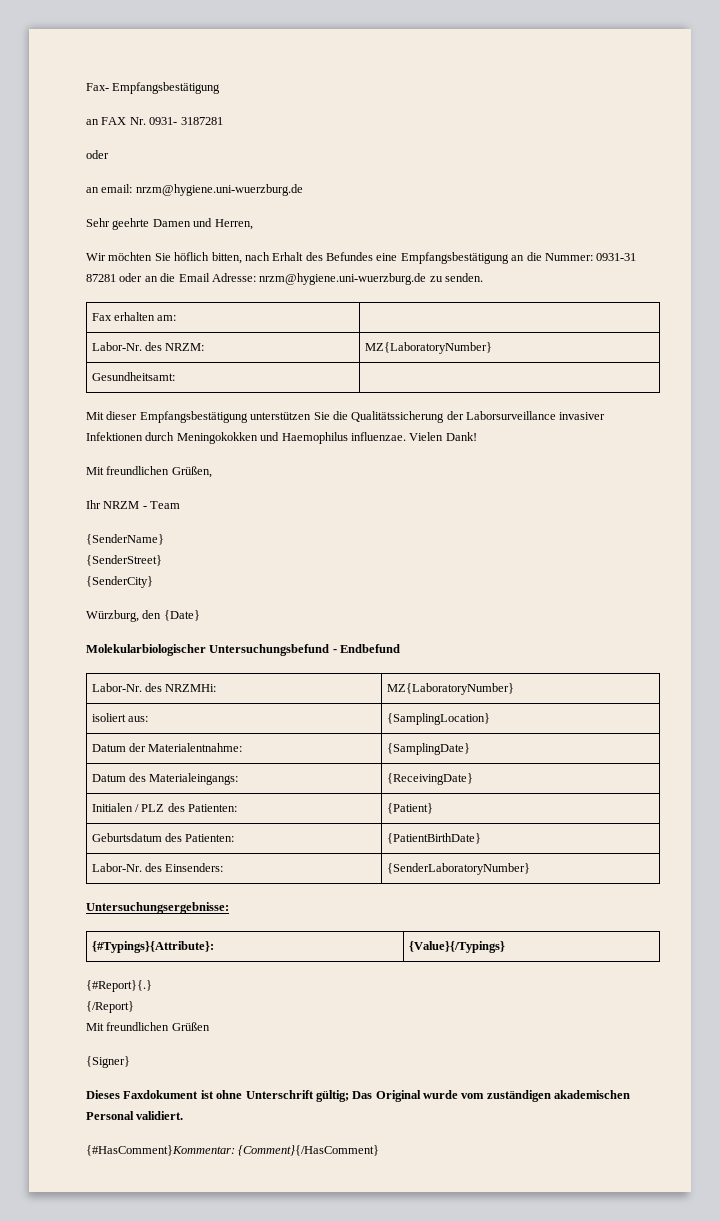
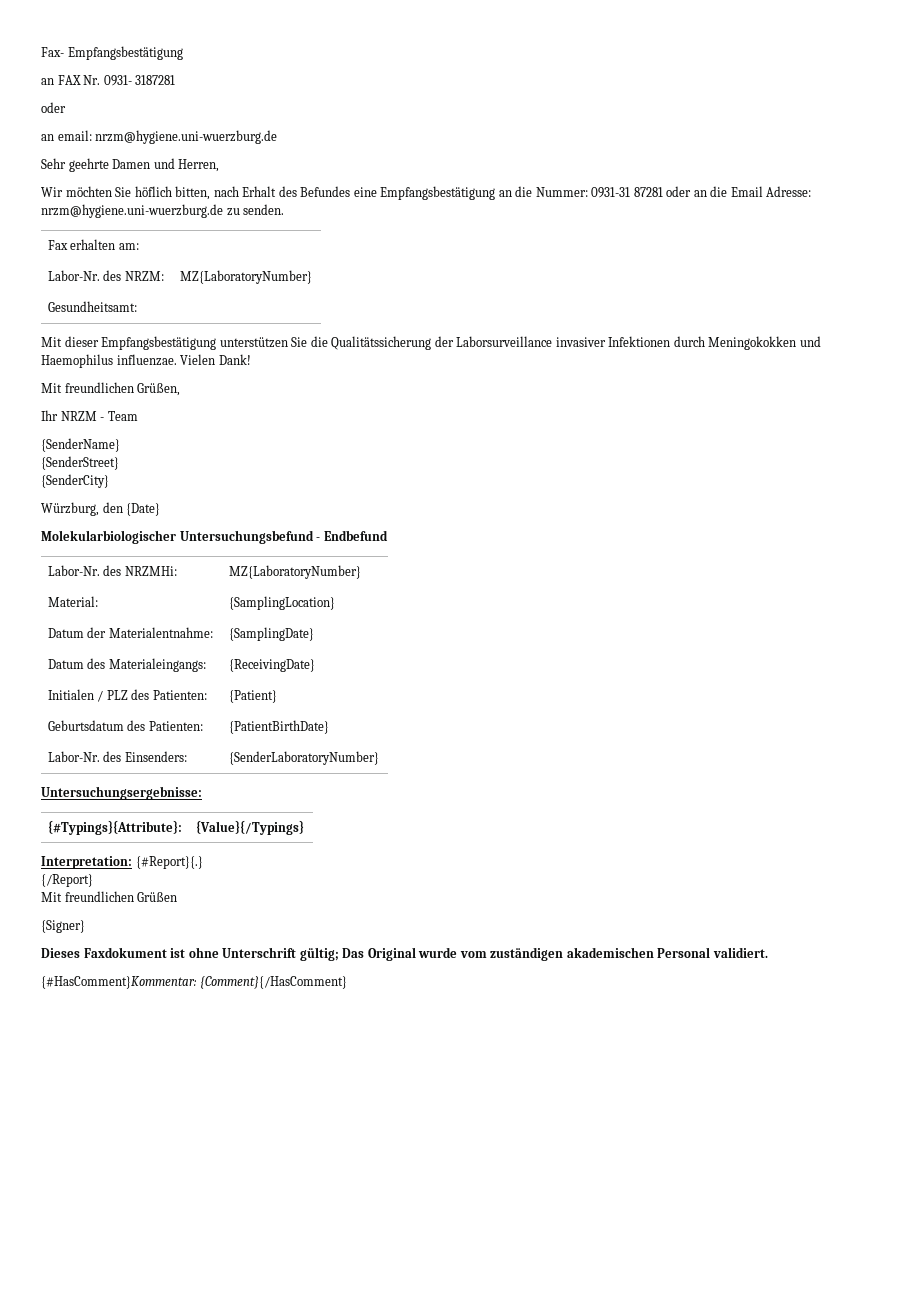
[91,713,148,722] isoliert aus: -> [47,596,98,607] Material:
(505, 947) none -> [41,856,132,869] Interpretation:

